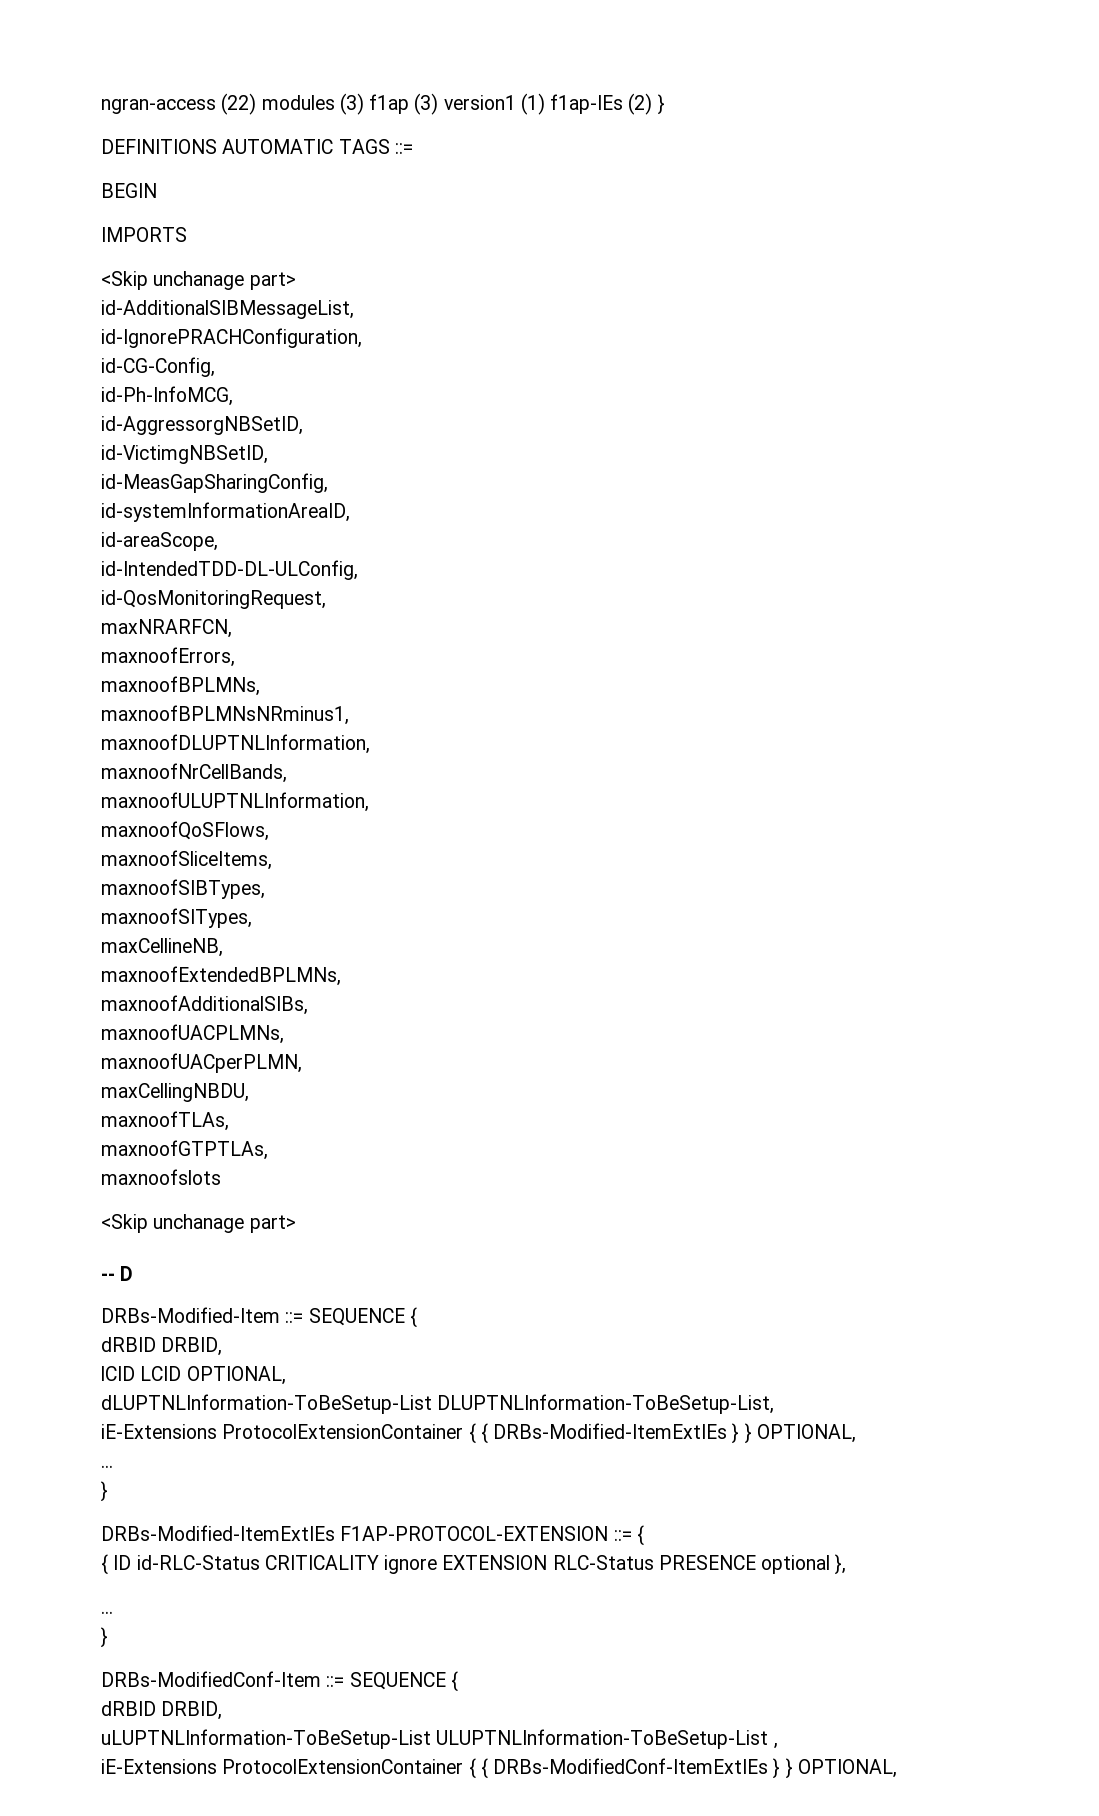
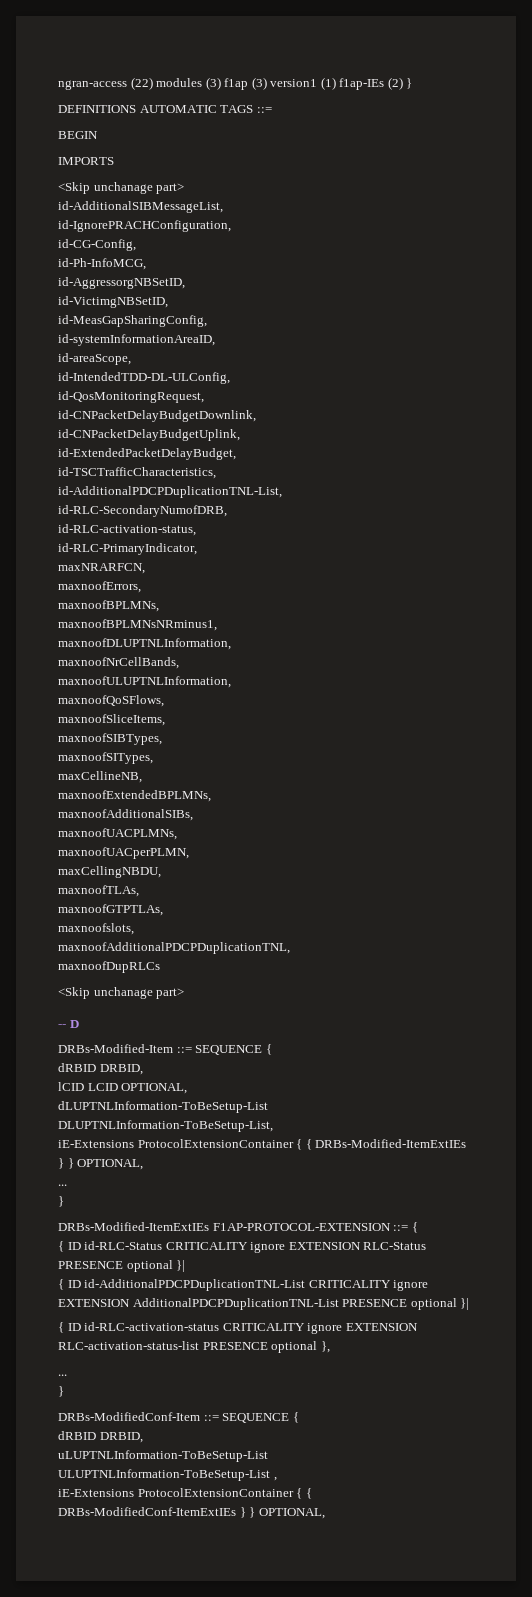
(326, 599) none -> [58,410,256,422] [58,429,240,441] [58,448,236,460] [58,467,216,479] [58,486,282,498] [58,505,227,517] [58,524,196,536] [58,543,197,555] // id-CNPacketDelayBudgetDownlink, // id-CNPacketDelayBudgetUplink, // id-ExtendedPacketDelayBudget, // id-TSCTrafficCharacteristics, // id-AdditionalPDCPDuplicationTNL-List, // id-RLC-SecondaryNumofDRB, // id-RLC-activation-status, // id-RLC-PrimaryIndicator,
[101,1169,221,1185] maxnoofslots -> [58,923,134,935] [58,942,290,954] [58,961,160,973] maxnoofslots, // maxnoofAdditionalPDCPDuplicationTNL, // maxnoofDupRLCs
(831, 1564) none -> [176,1260,186,1272] [58,1279,429,1291] [58,1298,470,1310] [58,1322,418,1334] [58,1341,318,1353] }| // { ID id-AdditionalPDCPDuplicationTNL-List CRITICALITY ignore EXTENSION AdditionalPDCPDuplicationTNL-List PRESENCE optional }| // { ID id-RLC-activation-status CRITICALITY ignore EXTENSION RLC-activation-status-list PRESENCE optional

